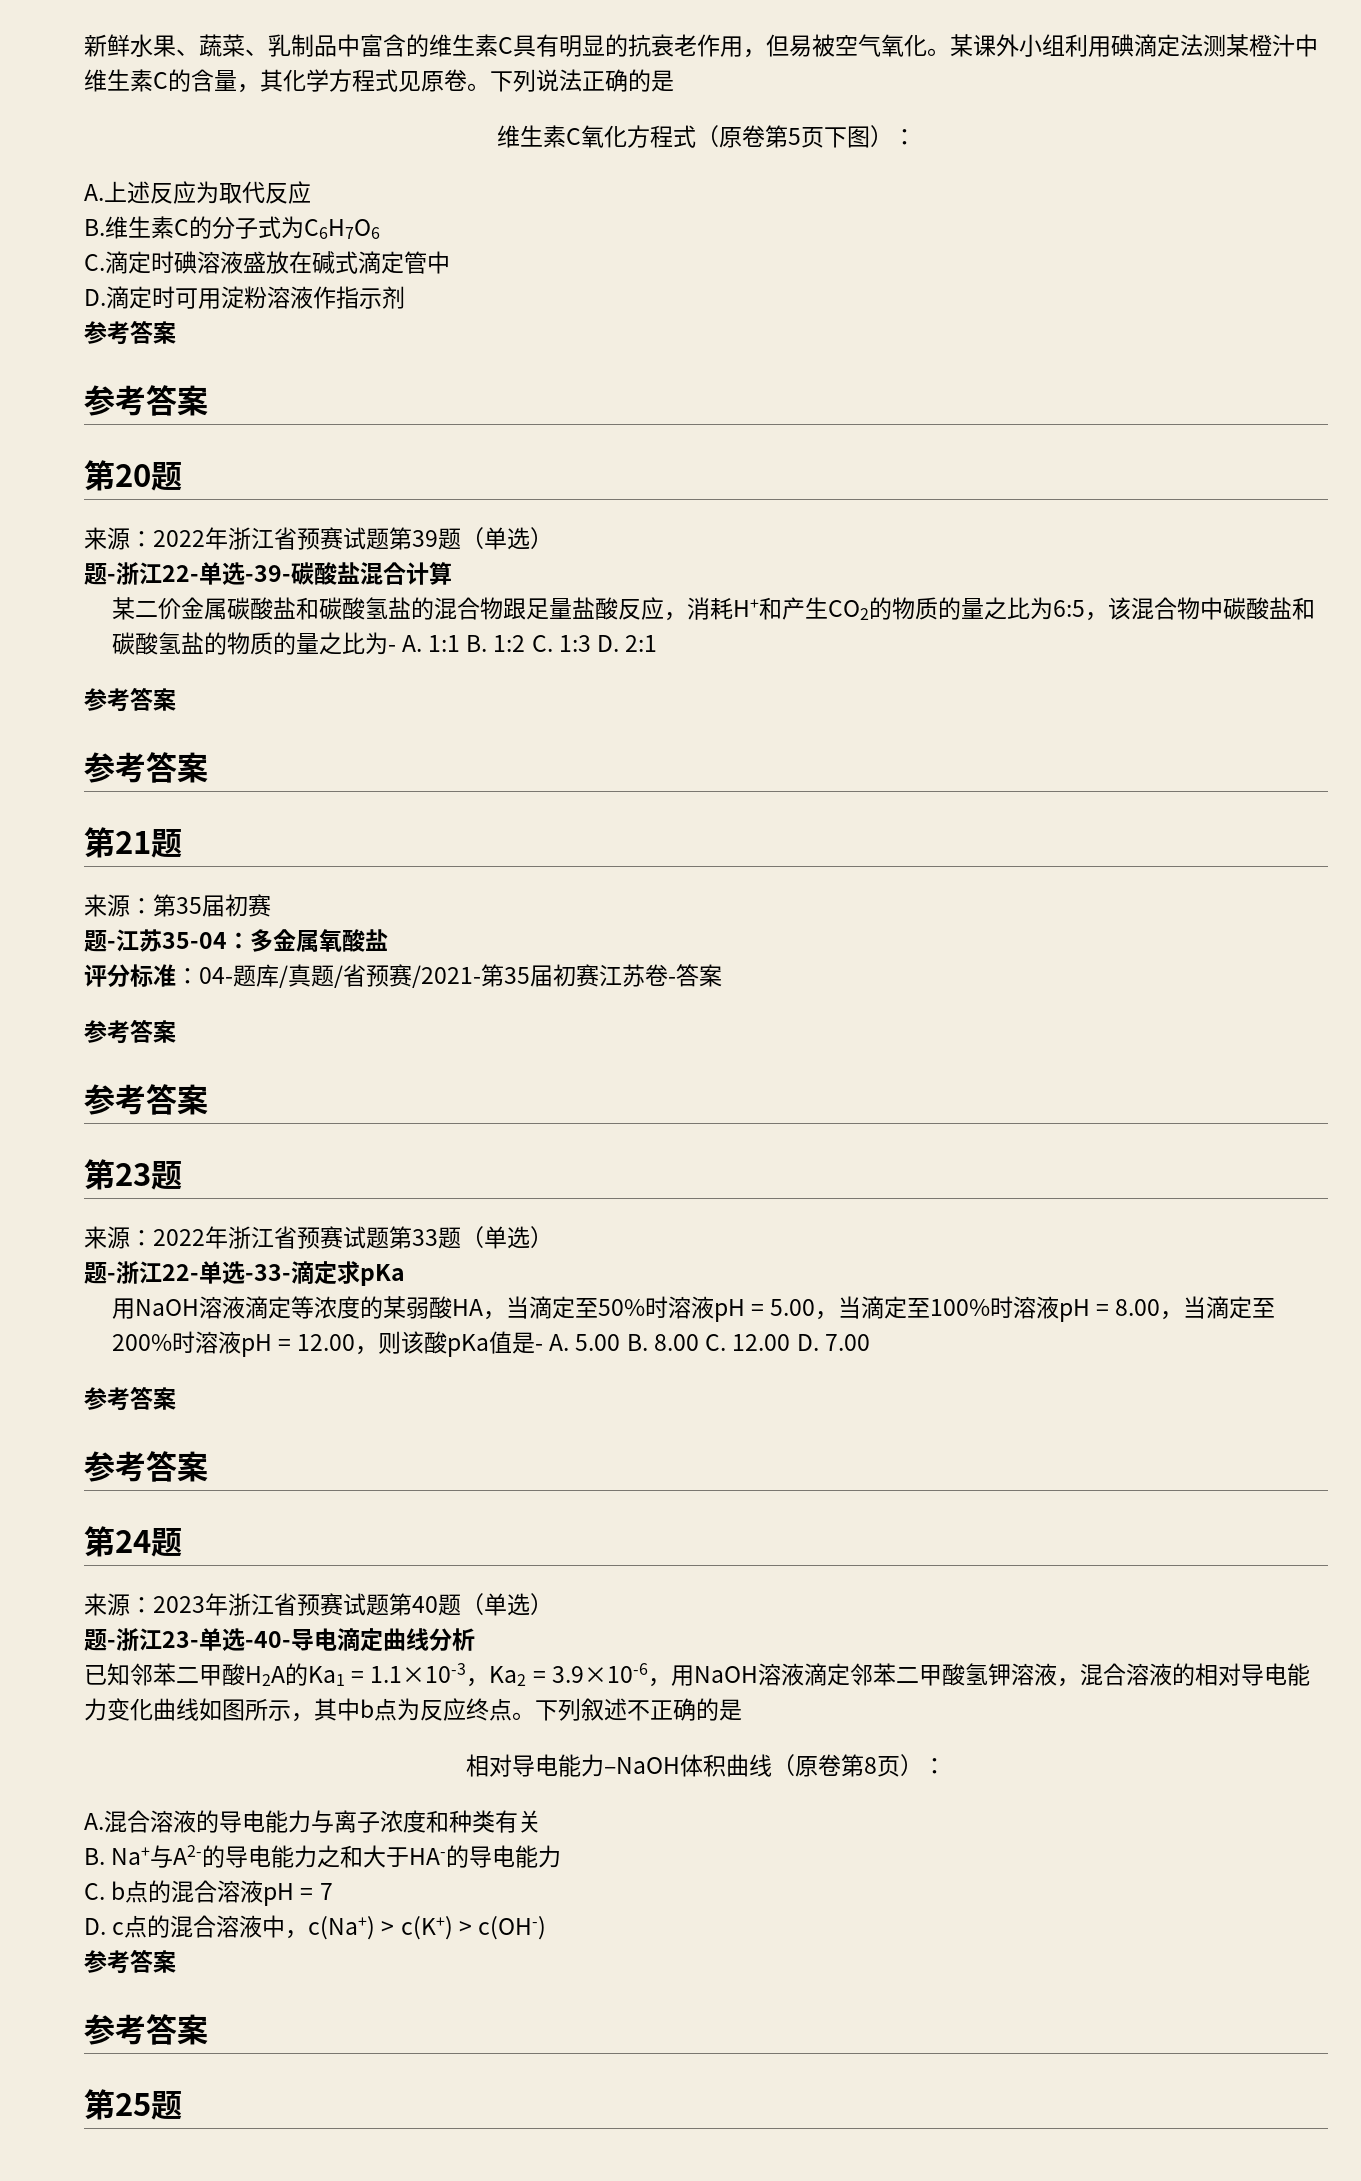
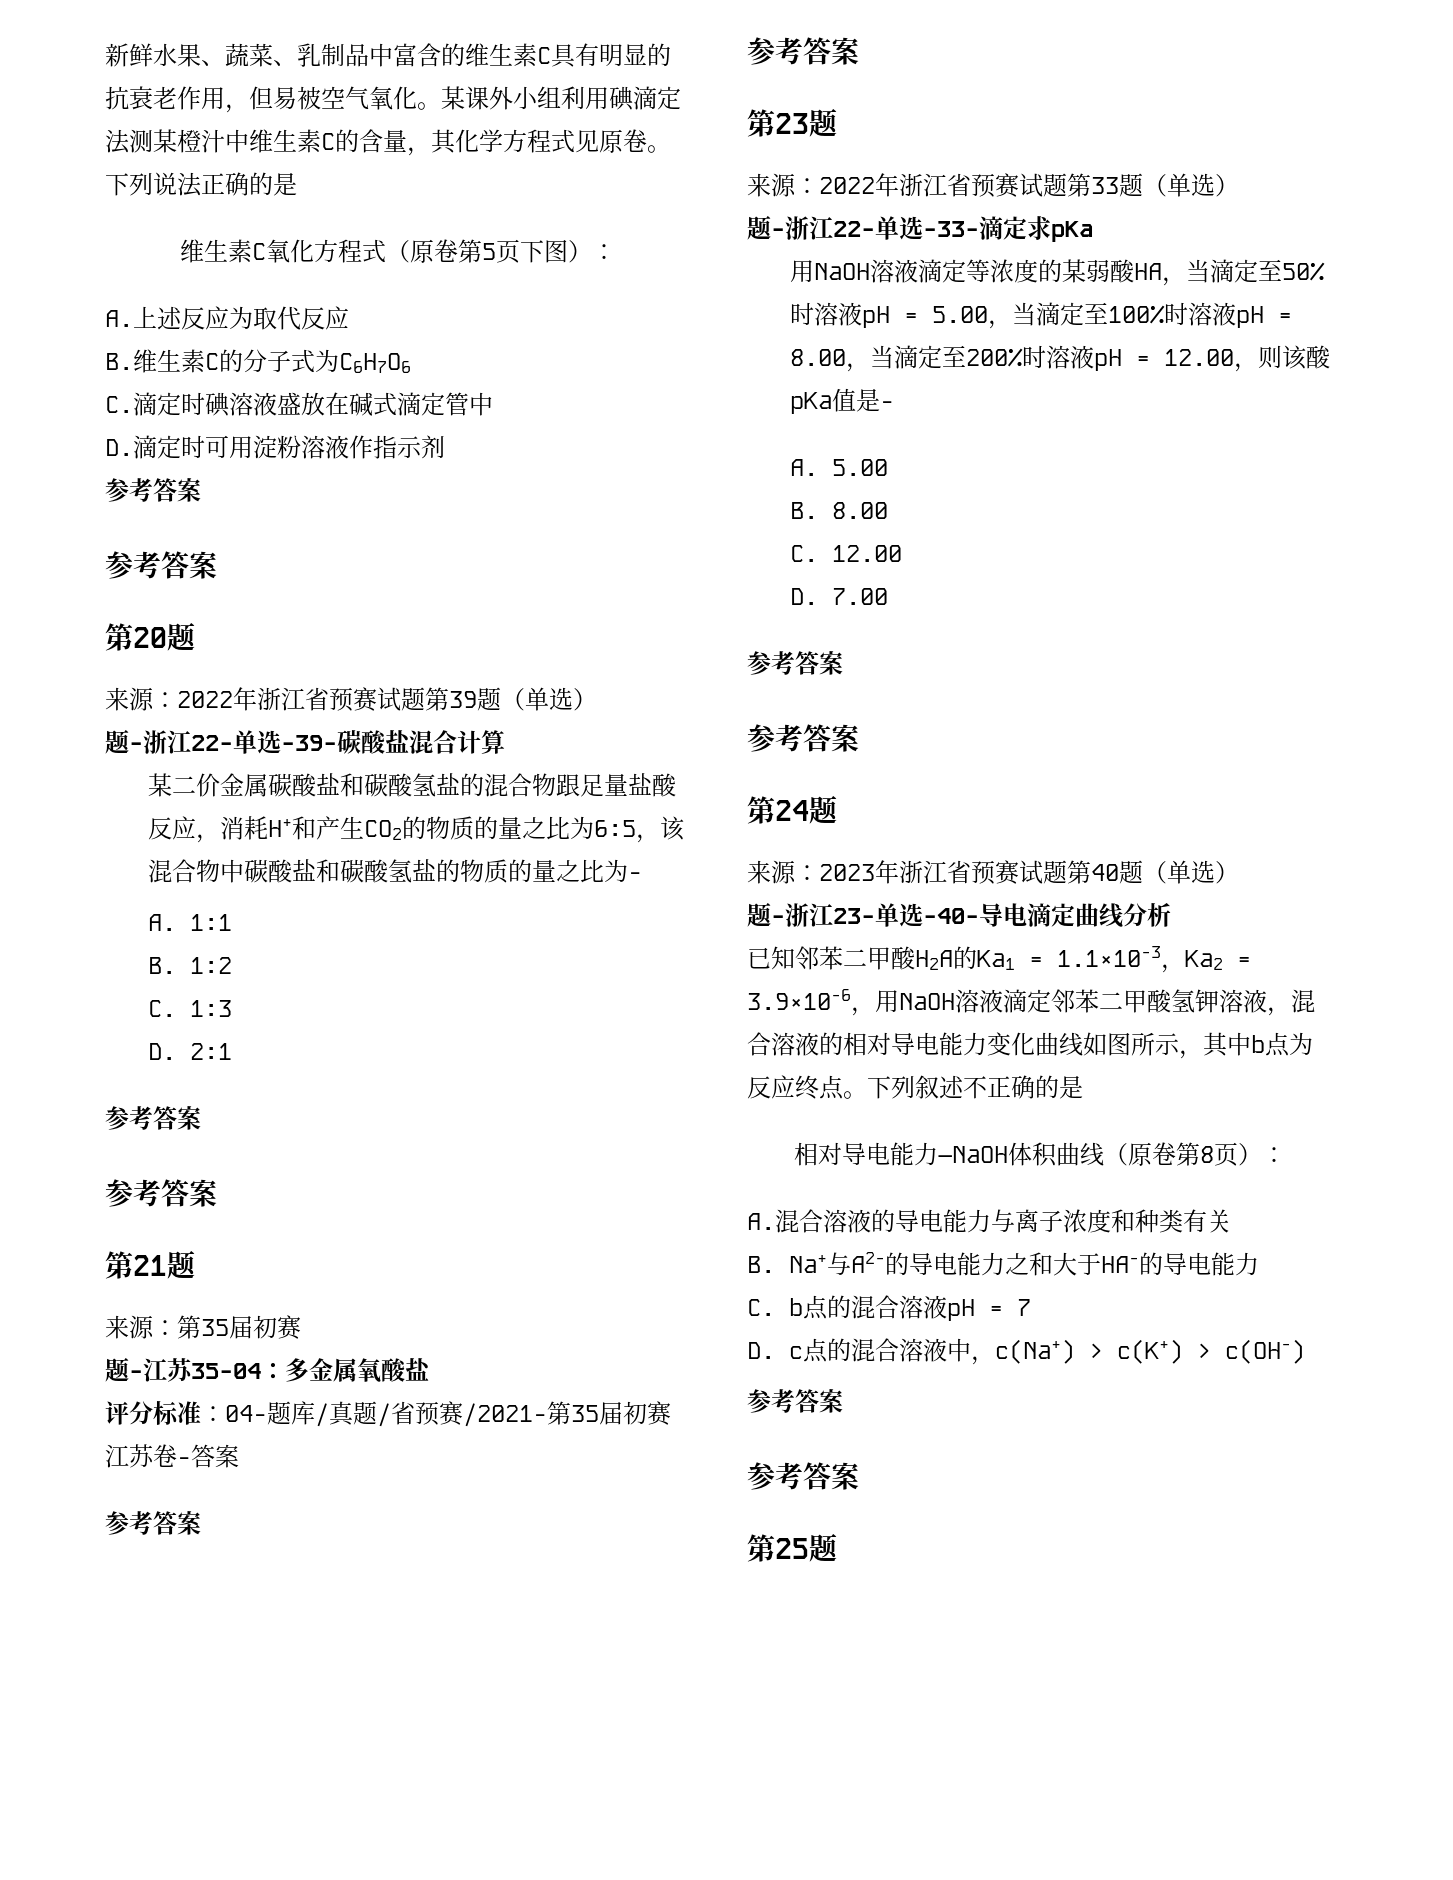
(396, 648) none -> (643, 876) //
(461, 643) none -> (233, 922) //
(526, 643) none -> (233, 965) //
(591, 643) none -> (233, 1008) //
(544, 1347) none -> (895, 405) //
(621, 1342) none -> (889, 467) //
(699, 1342) none -> (889, 510) //
(791, 1342) none -> (903, 553) //

